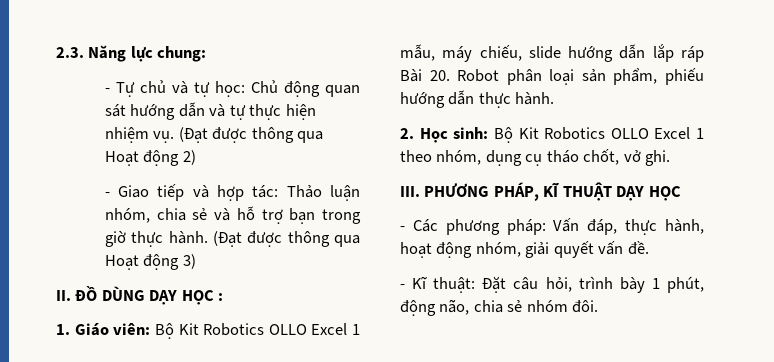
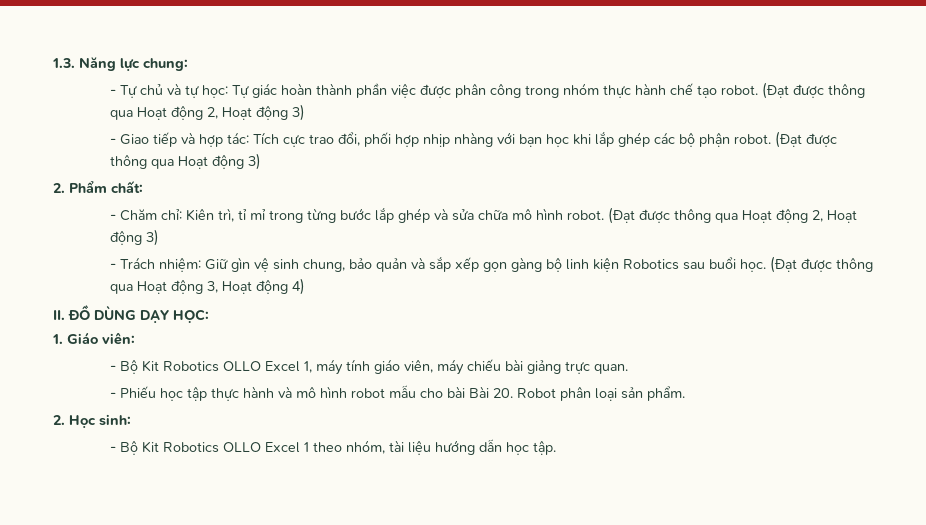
[56,47,84,58] 2.3. -> [52,58,75,68] 1.3.
[250,80,360,97] [104,102,316,120] [104,127,324,143] [104,150,196,166] Chủ động quan sát hướng dẫn và tự thực hiện nhiệm vụ. (Đạt được thông qua Hoạt động 2) -> [231,82,865,99] [109,104,305,121] Tự giác hoàn thành phần việc được phân công trong nhóm thực hành chế tạo robot. (Đạt được thông qua Hoạt động 2, Hoạt động 3)
[286,185,360,201] [104,206,362,224] [104,231,208,247] Thảo luận nhóm, chia sẻ và hỗ trợ bạn trong giờ thực hành. -> [252,131,771,147] Tích cực trao đổi, phối hợp nhịp nhàng với bạn học khi lắp ghép các bộ phận robot.
(196, 261) none -> [53,180,143,193] [109,207,857,224] [109,229,159,246] [109,256,873,273] [109,278,305,295] // 2. Phẩm chất: // - Chăm chỉ: Kiên trì, tỉ mỉ trong từng bước lắp ghép và sửa chữa mô hình robot. (Đạt được thông qua Hoạt động 2, Hoạt động 3) // - Trách nhiệm: Giữ gìn vệ sinh chung, bảo quản và sắp xếp gọn gàng bộ linh kiện Robotics sau buổi học. (Đạt được thông qua Hoạt động 3, Hoạt động 4)
[181,290,224,305] HỌC : -> [173,309,209,323] HỌC:
[154,323,360,339] [400,44,704,62] Bộ Kit Robotics OLLO Excel 1 mẫu, máy chiếu, slide hướng dẫn lắp ráp -> [109,359,628,375] [109,385,465,401] // - Bộ Kit Robotics OLLO Excel 1, máy tính giáo viên, máy chiếu bài giảng trực quan. // - Phiếu học tập thực hành và mô hình robot mẫu cho bài
[613,68,704,85] [400,90,555,108] phẩm, phiếu hướng dẫn thực hành. -> [646,386,685,401] phẩm.
(489, 133) none -> [109,446,116,452] // -
[485,149,671,166] [400,182,681,201] [400,218,704,235] [400,241,649,258] [400,276,704,293] [400,299,599,316] dụng cụ tháo chốt, vở ghi. // III. PHƯƠNG PHÁP, KĨ THUẬT DẠY HỌC // - Các phương pháp: Vấn đáp, thực hành, hoạt động nhóm, giải quyết vấn đề. // - Kĩ thuật: Đặt câu hỏi, trình bày 1 phút, động não, chia sẻ nhóm đôi. -> [388,439,556,455] tài liệu hướng dẫn học tập.

